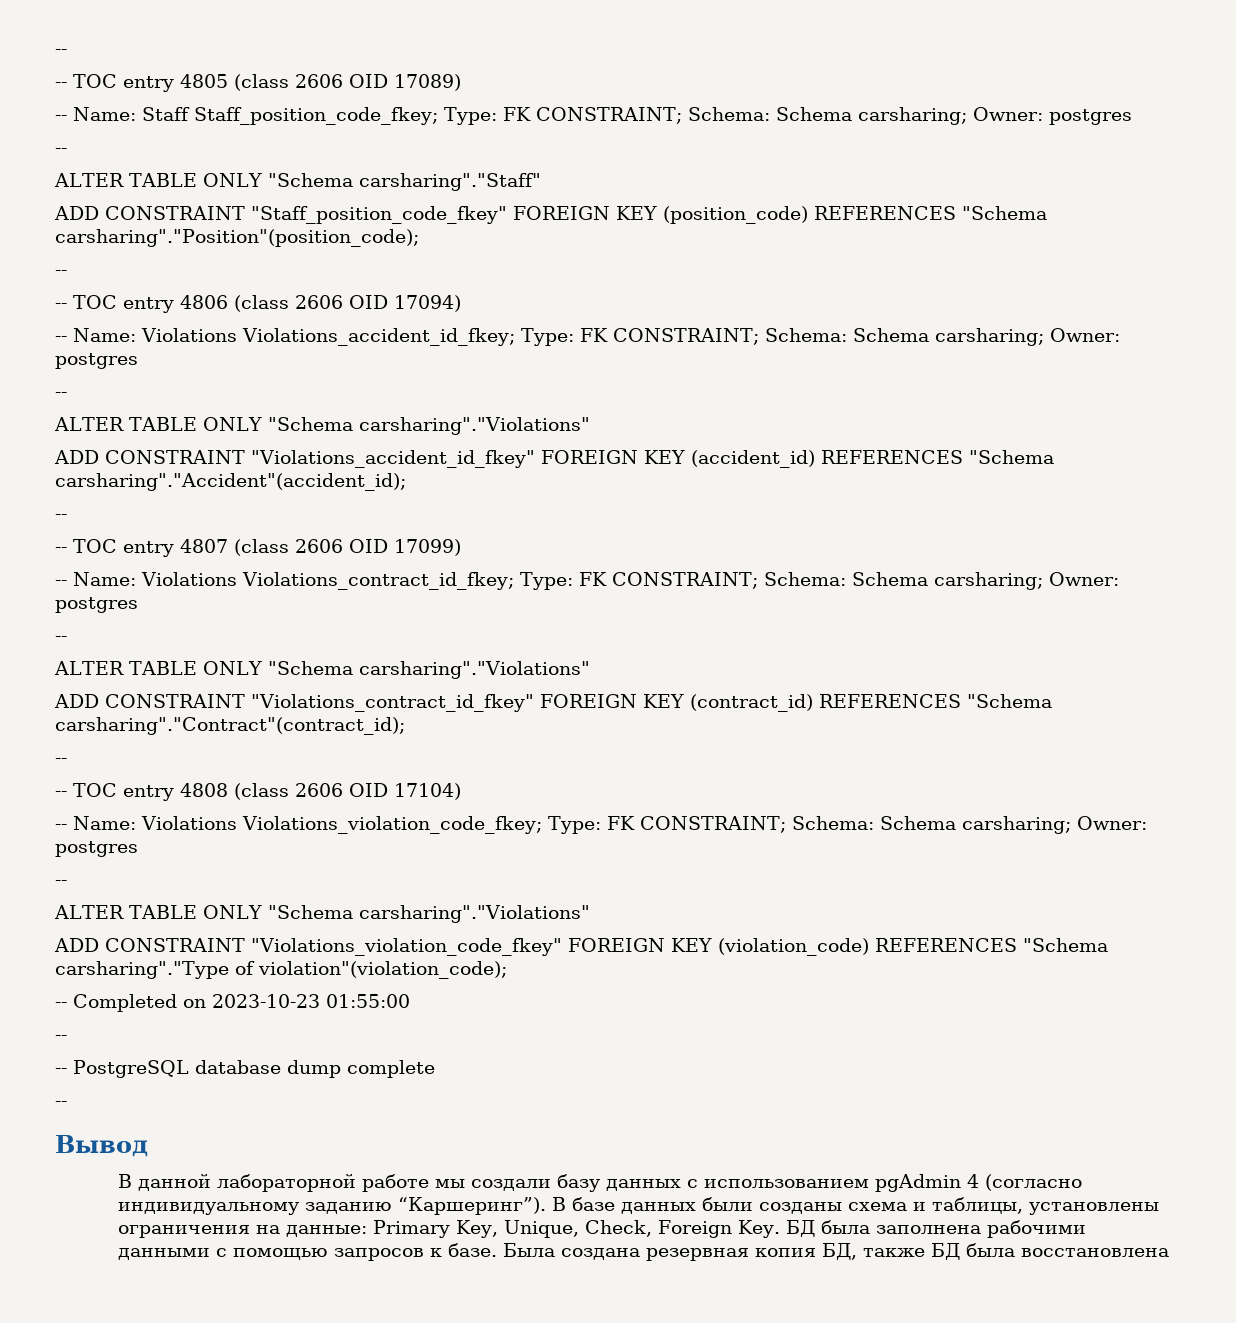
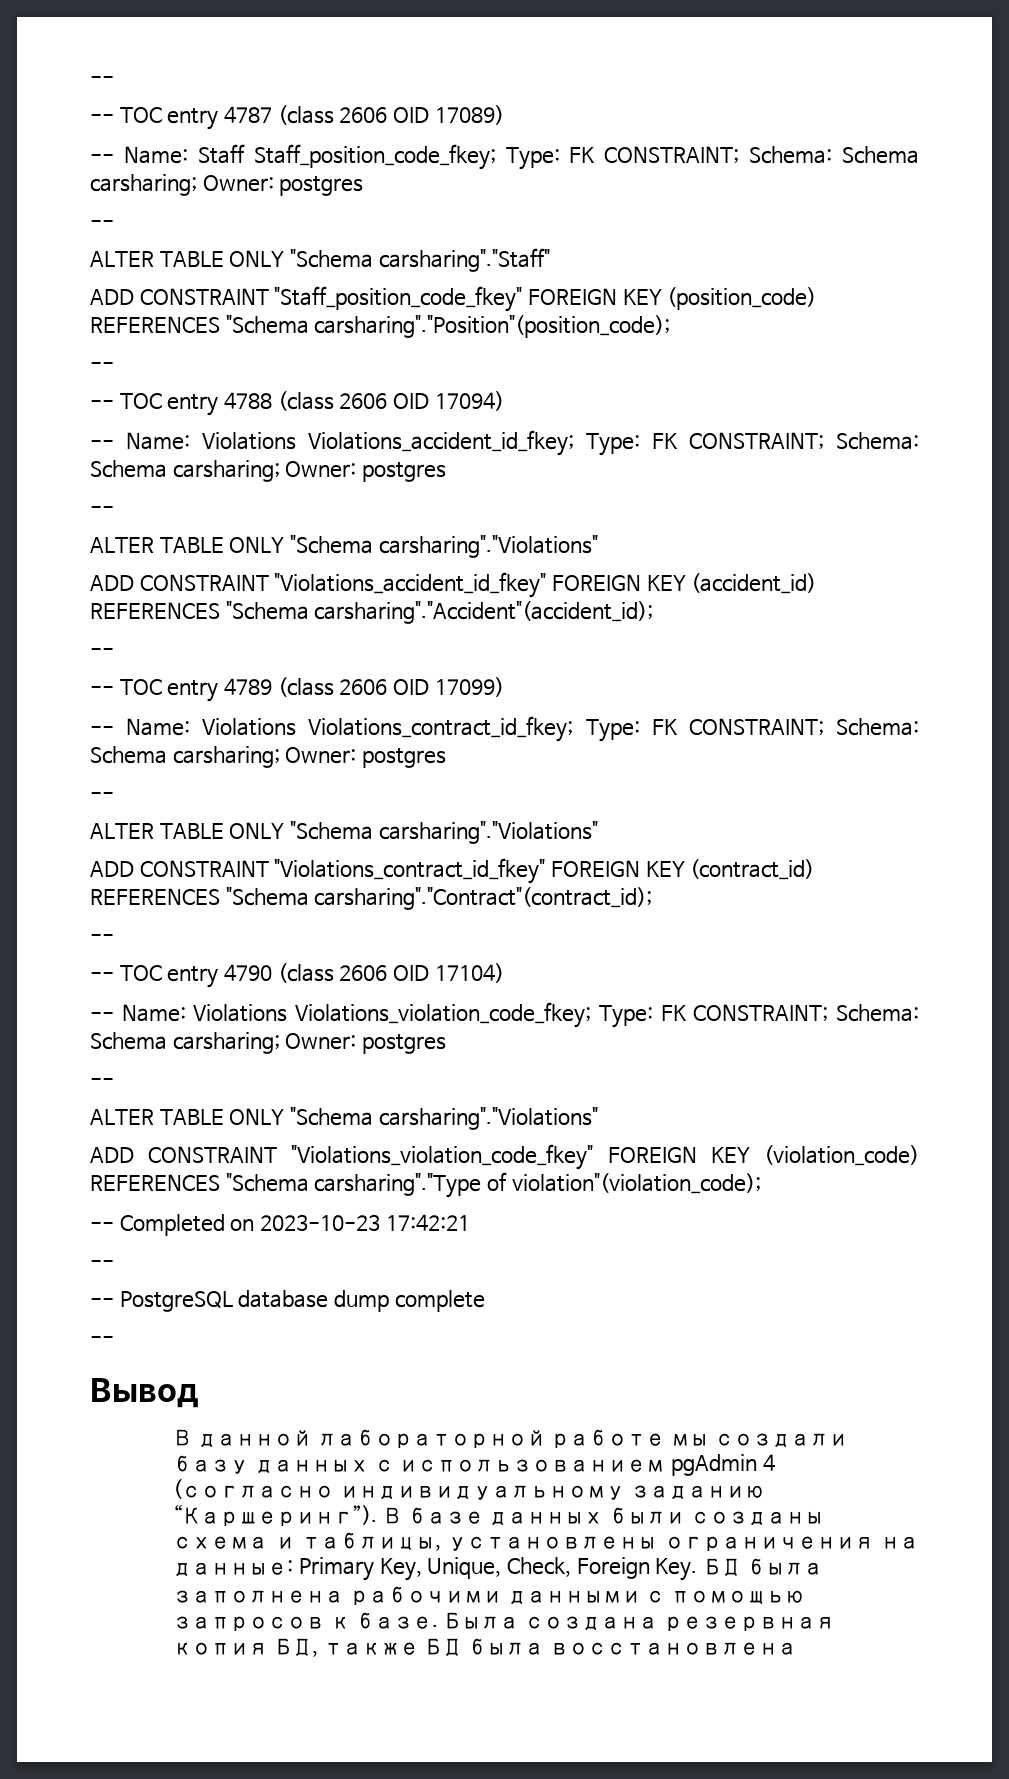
[55,49,67,55] [55,74,228,92] -- // -- TOC entry 4805 -> [90,76,114,84] [90,106,272,130] -- // -- TOC entry 4787
[180,295,228,309] 4806 -> [223,392,272,409] 4788
[180,539,228,553] 4807 -> [223,678,272,695] 4789
[180,783,228,797] 4808 -> [223,964,272,981] 4790
[326,994,410,1008] 01:55:00 -> [385,1214,470,1231] 17:42:21

